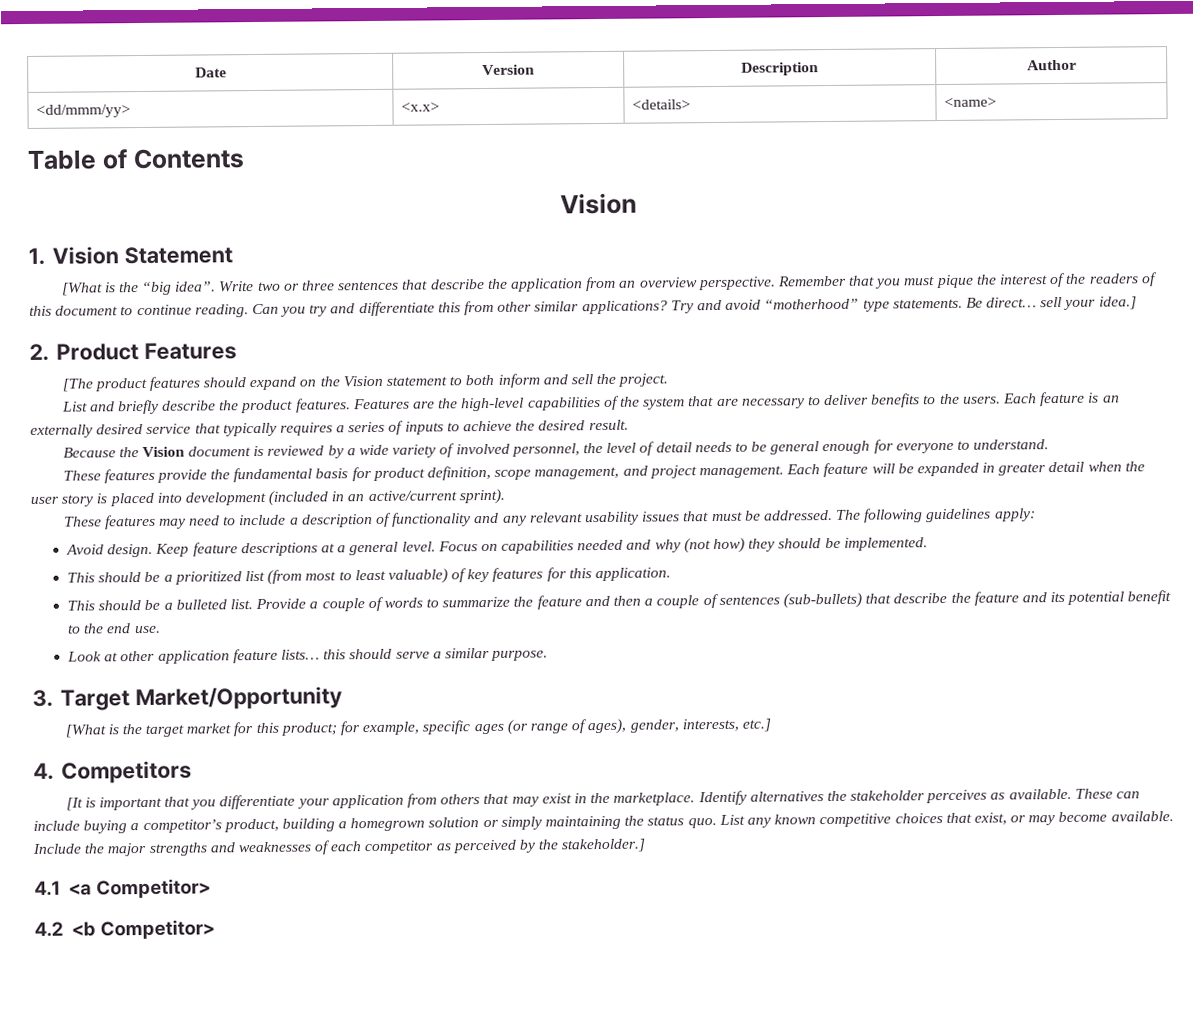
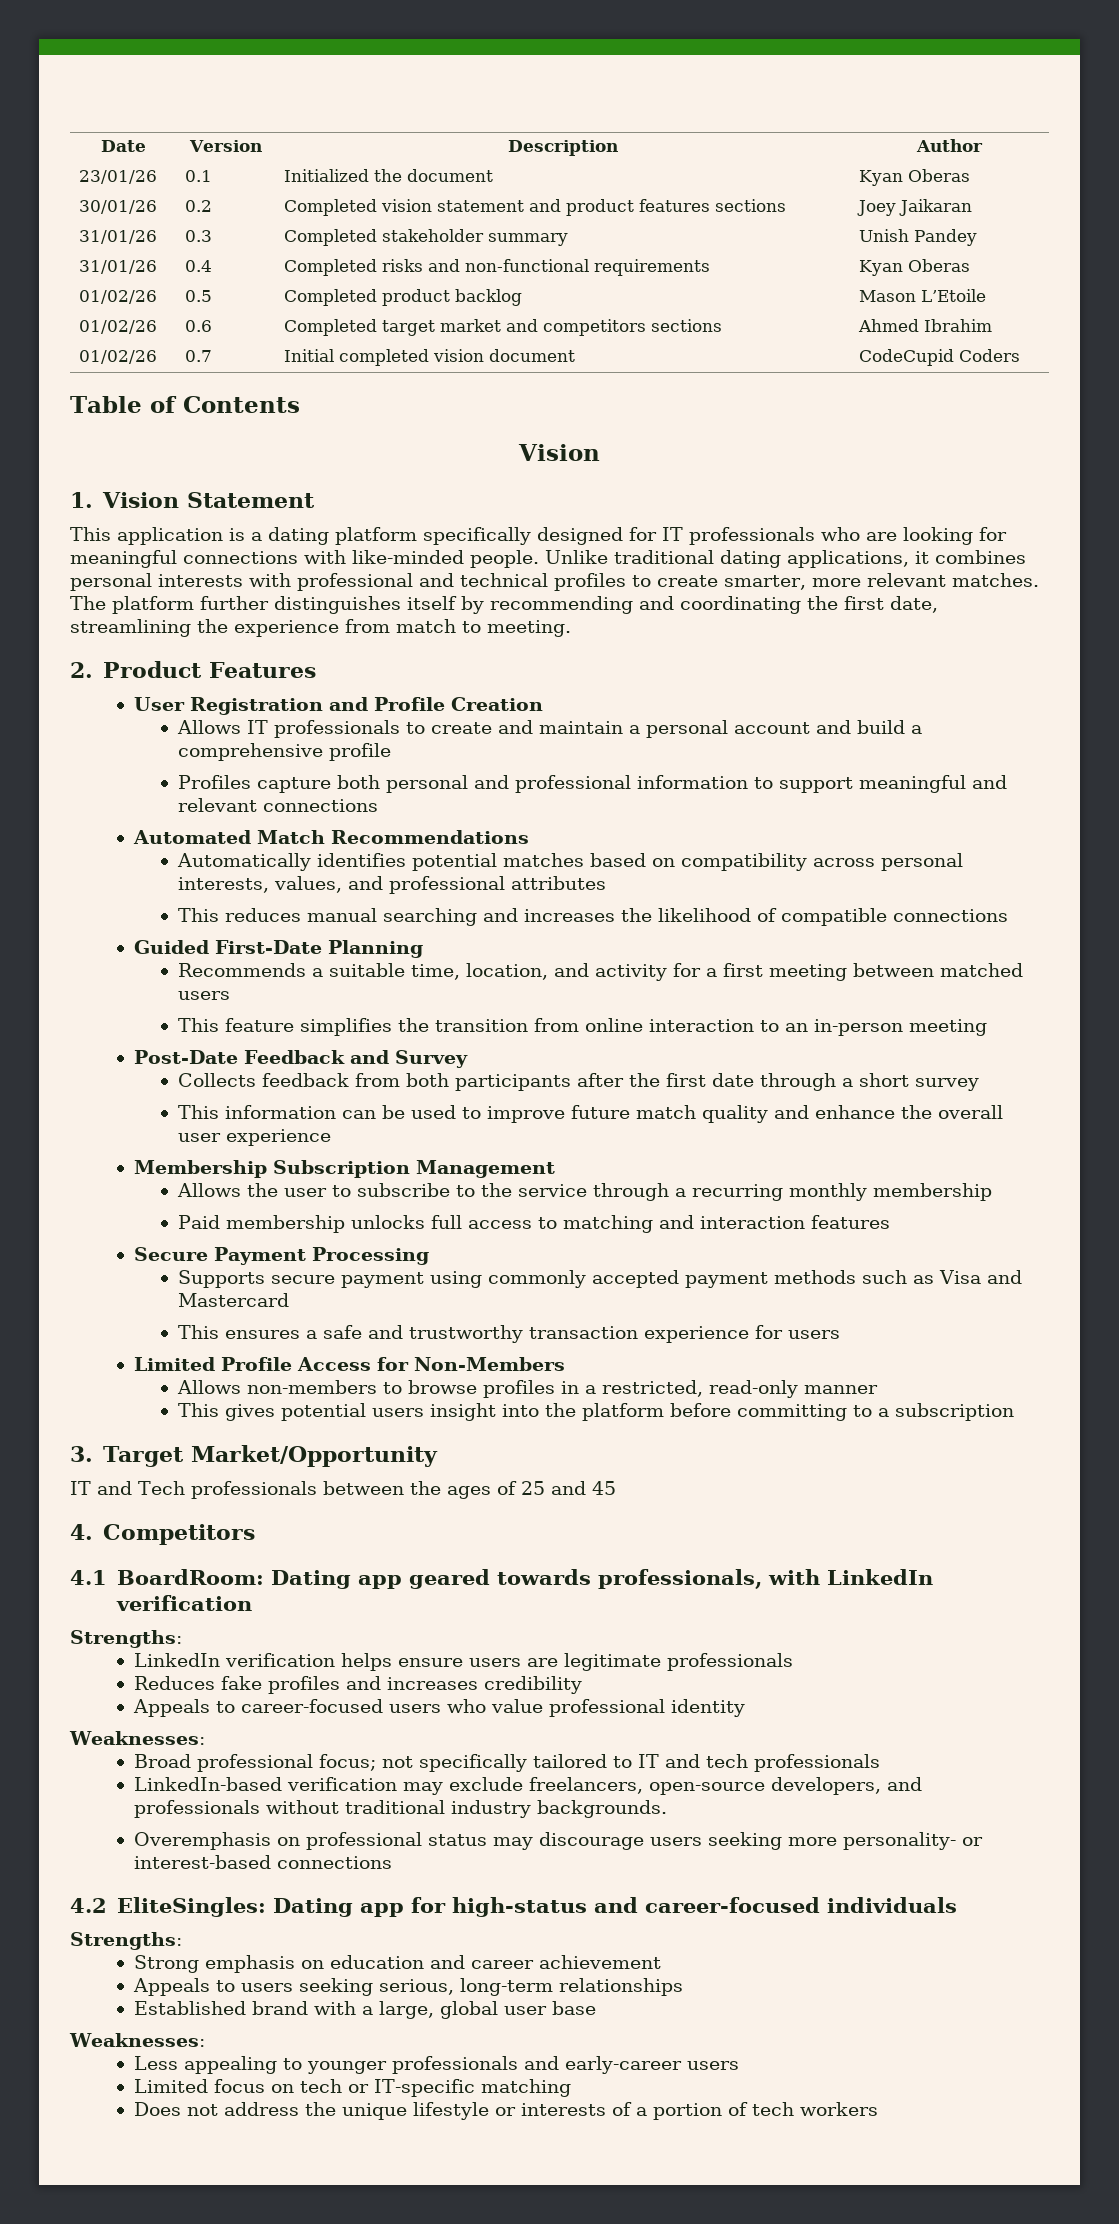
[36,104,132,118] [401,102,441,112] [632,99,692,110] [944,97,998,107] <dd/mmm/yy> | <x.x> | <details> | <name> -> [79,170,158,184] [185,170,213,182] [284,169,494,182] [859,169,971,186] [79,200,158,214] [185,200,213,212] [284,199,787,216] [857,199,973,216] [79,230,158,244] [185,230,213,242] [284,229,569,246] [859,229,978,246] [79,260,158,274] [185,260,213,272] [284,259,711,276] [859,259,971,276] [79,290,158,304] [185,290,213,302] [284,289,523,306] [859,289,987,302] [79,320,158,334] [185,320,213,332] [284,319,723,336] [858,319,993,332] [79,350,158,364] [185,350,213,362] [284,349,576,366] [859,349,1021,366] 23/01/26 | 0.1 | Initialized the document | Kyan Oberas // 30/01/26 | 0.2 | Completed vision statement and product features sections | Joey Jaikaran // 31/01/26 | 0.3 | Completed stakeholder summary | Unish Pandey // 31/01/26 | 0.4 | Completed risks and non-functional requirements | Kyan Oberas // 01/02/26 | 0.5 | Completed product backlog | Mason L’Etoile // 01/02/26 | 0.6 | Completed target market and competitors sections | Ahmed Ibrahim // 01/02/26 | 0.7 | Initial completed vision document | CodeCupid Coders
[61,272,1158,296] [29,296,1137,318] [29,342,237,361] [61,373,669,392] [61,391,1120,415] [30,419,629,438] [62,439,1050,459] [62,461,1145,484] [30,488,505,507] [63,508,1036,530] [66,537,928,558] [67,567,672,585] [67,590,1172,612] [67,623,161,634] [67,647,549,664] [32,686,343,711] [64,718,771,738] [33,760,192,784] [65,788,1140,811] [33,811,1174,834] [32,838,646,857] [34,878,211,899] [34,919,215,940] [What is the “big idea”. Write two or three sentences that describe the application from an overview perspective. Remember that you must pique the interest of the readers of this document to continue reading. Can you try and differentiate this from other similar applications? Try and avoid “motherhood” type statements. Be direct… sell your idea.] // 2. Product Features // [The product features should expand on the Vision statement to both inform and sell the project. // List and briefly describe the product features. Features are the high-level capabilities of the system that are necessary to deliver benefits to the users. Each feature is an externally desired service that typically requires a series of inputs to achieve the desired result. // Because the Vision document is reviewed by a wide variety of involved personnel, the level of detail needs to be general enough for everyone to understand. // These features provide the fundamental basis for product definition, scope management, and project management. Each feature will be expanded in greater detail when the user story is placed into development (included in an active/current sprint). // These features may need to include a description of functionality and any relevant usability issues that must be addressed. The following guidelines apply: // Avoid design. Keep feature descriptions at a general level. Focus on capabilities needed and why (not how) they should be implemented. // This should be a prioritized list (from most to least valuable) of key features for this application. // This should be a bulleted list. Provide a couple of words to summarize the feature and then a couple of sentences (sub-bullets) that describe the feature and its potential benefit to the end use. // Look at other application feature lists… this should serve a similar purpose. // 3. Target Market/Opportunity // [What is the target market for this product; for example, specific ages (or range of ages), gender, interests, etc.] // 4. Competitors // [It is important that you differentiate your application from others that may exist in the marketplace. Identify alternatives the stakeholder perceives as available. These can include buying a competitor’s product, building a homegrown solution or simply maintaining the status quo. List any known competitive choices that exist, or may become available. Include the major strengths and weaknesses of each competitor as perceived by the stakeholder.] // 4.1 <a Competitor> // 4.2 <b Competitor> -> [70,527,1007,545] [70,550,1026,568] [70,573,1039,591] [70,596,938,614] [70,619,571,637] [70,661,317,678] [134,697,544,715] [176,720,922,738] [177,743,391,761] [177,775,1007,793] [177,798,378,812] [133,830,530,844] [176,853,963,871] [177,876,606,894] [177,908,1008,926] [134,940,424,958] [177,963,1023,981] [177,991,230,1000] [177,1018,987,1036] [134,1050,469,1068] [177,1073,979,1091] [177,1105,1003,1123] [177,1129,331,1146] [134,1160,556,1178] [176,1183,992,1201] [177,1215,890,1233] [134,1247,430,1265] [177,1270,1022,1288] [177,1293,289,1307] [177,1325,840,1343] [134,1357,566,1371] [176,1380,878,1398] [177,1403,1014,1421] [70,1445,439,1467] [70,1481,616,1499] [70,1524,255,1545] [70,1569,933,1589] [115,1595,252,1611] [70,1630,182,1648] [134,1653,794,1671] [134,1676,583,1694] [133,1699,746,1717] [69,1731,205,1745] [134,1754,881,1772] [134,1777,923,1795] [134,1800,668,1818] [134,1832,984,1850] [134,1855,393,1869] [70,1897,957,1917] [70,1932,182,1950] [134,1955,662,1973] [133,1978,684,1996] [134,2001,597,2019] [69,2033,205,2047] [134,2056,740,2074] [134,2079,572,2097] [134,2102,879,2120] This application is a dating platform specifically designed for IT professionals who are looking for meaningful connections with like-minded people. Unlike traditional dating applications, it combines personal interests with professional and technical profiles to create smarter, more relevant matches. The platform further distinguishes itself by recommending and coordinating the first date, streamlining the experience from match to meeting. // 2. Product Features // User Registration and Profile Creation // Allows IT professionals to create and maintain a personal account and build a comprehensive profile // Profiles capture both personal and professional information to support meaningful and relevant connections // Automated Match Recommendations // Automatically identifies potential matches based on compatibility across personal interests, values, and professional attributes // This reduces manual searching and increases the likelihood of compatible connections // Guided First-Date Planning // Recommends a suitable time, location, and activity for a first meeting between matched users // This feature simplifies the transition from online interaction to an in-person meeting // Post-Date Feedback and Survey // Collects feedback from both participants after the first date through a short survey // This information can be used to improve future match quality and enhance the overall user experience // Membership Subscription Management // Allows the user to subscribe to the service through a recurring monthly membership // Paid membership unlocks full access to matching and interaction features // Secure Payment Processing // Supports secure payment using commonly accepted payment methods such as Visa and Mastercard // This ensures a safe and trustworthy transaction experience for users // Limited Profile Access for Non-Members // Allows non-members to browse profiles in a restricted, read-only manner // This gives potential users insight into the platform before committing to a subscription // 3. Target Market/Opportunity // IT and Tech professionals between the ages of 25 and 45 // 4. Competitors // 4.1 BoardRoom: Dating app geared towards professionals, with LinkedIn verification // Strengths: // LinkedIn verification helps ensure users are legitimate professionals // Reduces fake profiles and increases credibility // Appeals to career-focused users who value professional identity // Weaknesses: // Broad professional focus; not specifically tailored to IT and tech professionals // LinkedIn-based verification may exclude freelancers, open-source developers, and professionals without traditional industry backgrounds. // Overemphasis on professional status may discourage users seeking more personality- or interest-based connections // 4.2 EliteSingles: Dating app for high-status and career-focused individuals // Strengths: // Strong emphasis on education and career achievement // Appeals to users seeking serious, long-term relationships // Established brand with a large, global user base // Weaknesses: // Less appealing to younger professionals and early-career users // Limited focus on tech or IT-specific matching // Does not address the unique lifestyle or interests of a portion of tech workers

